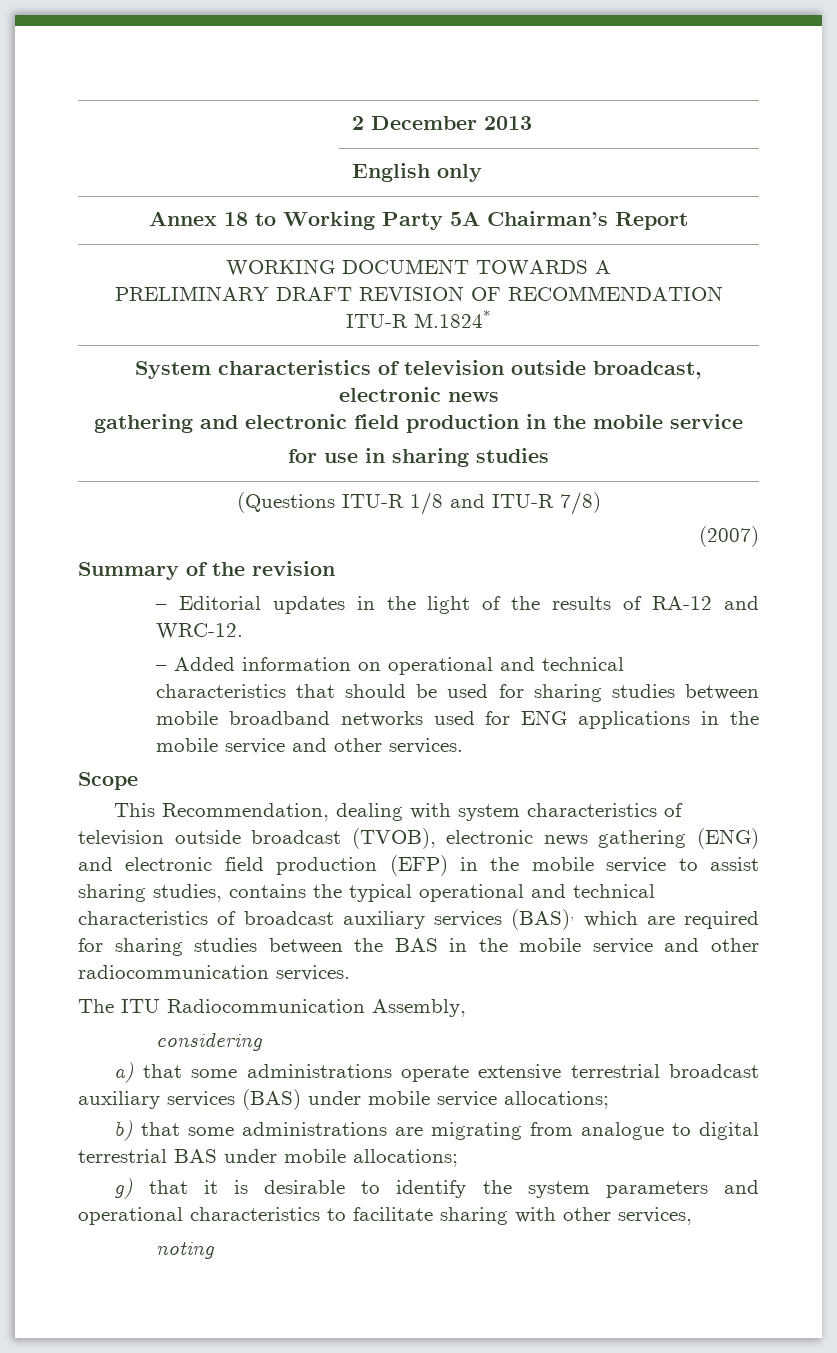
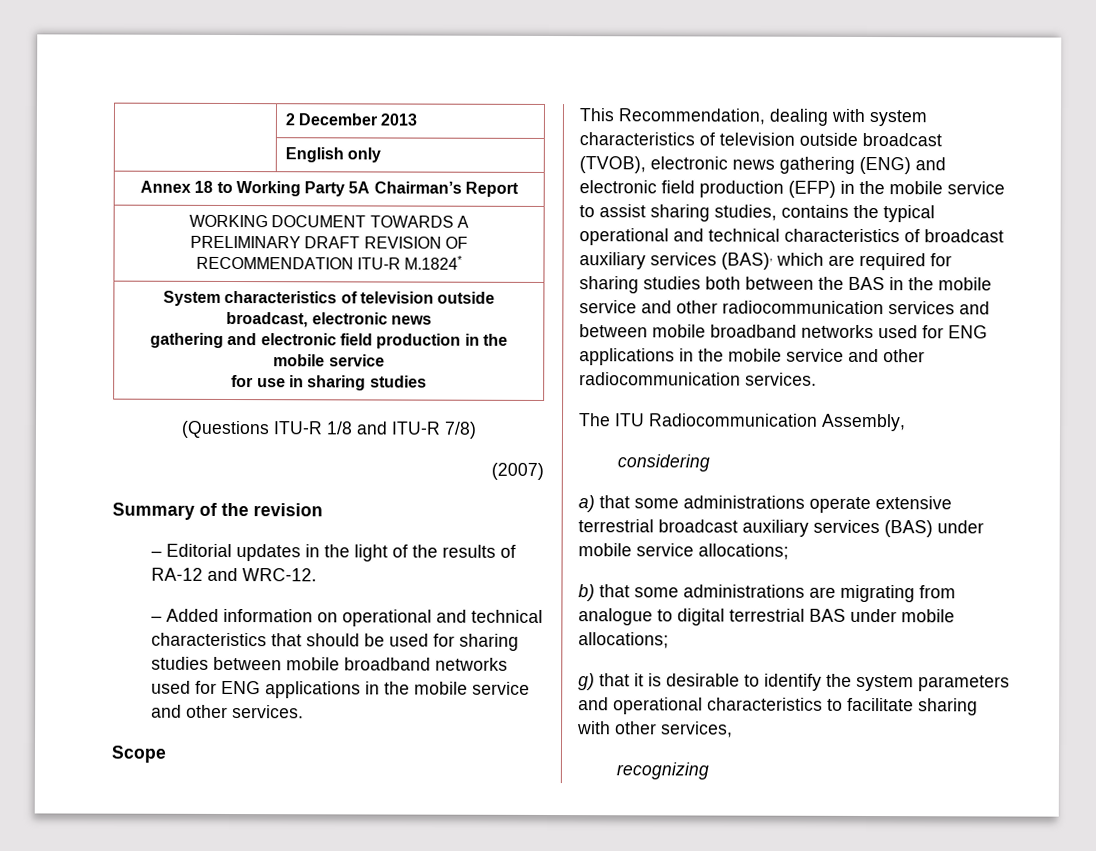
(258, 945) none -> [705,276,741,290] both
(269, 972) none -> [888,301,990,315] [579,324,988,339] [579,348,925,366] [579,372,741,386] services and between mobile broadband networks used for ENG applications in the mobile service and other radiocommunication
[155,1241,215,1259] noting -> [615,762,709,780] recognizing

